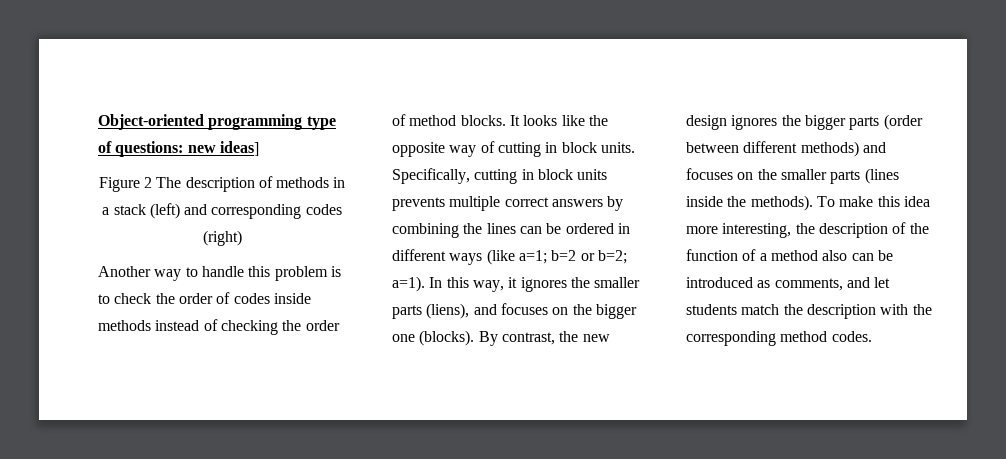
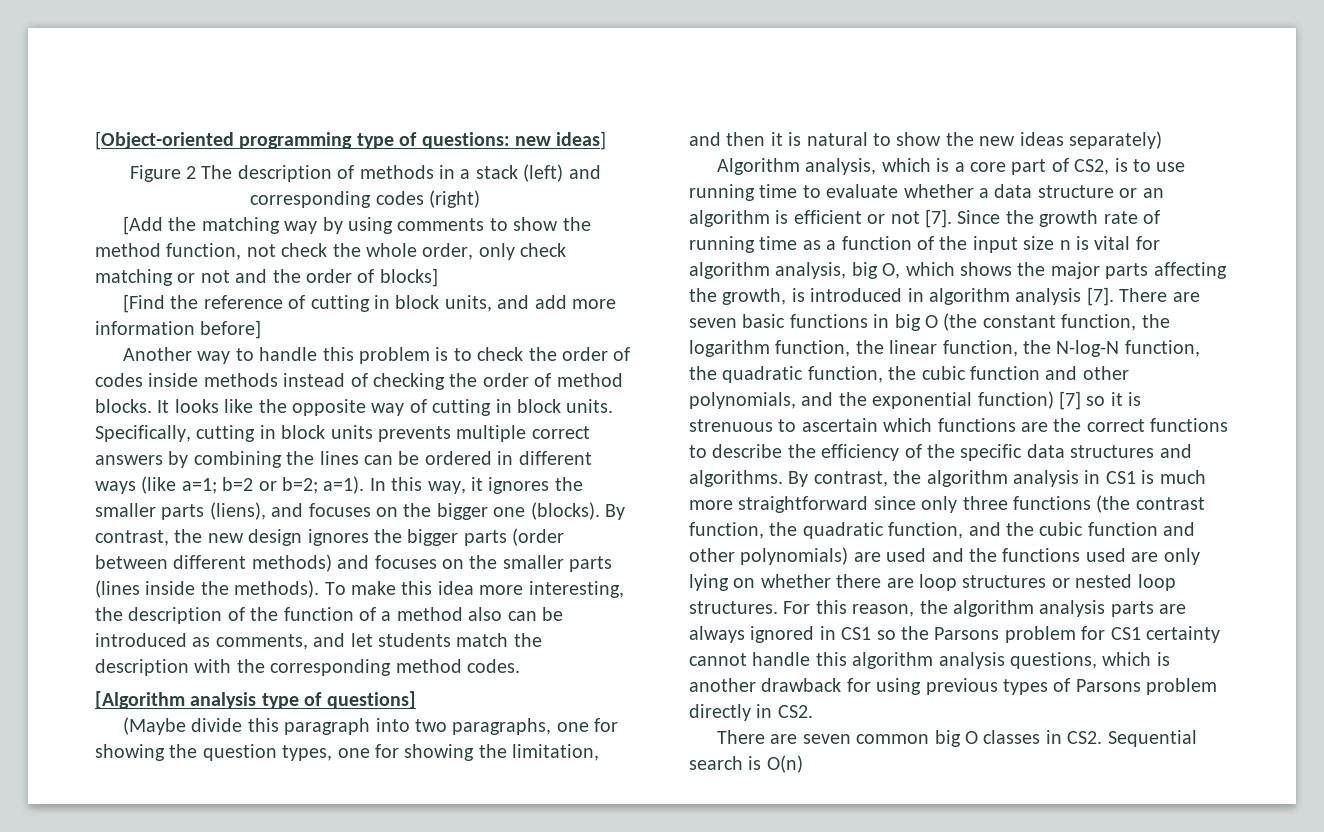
[98,114,204,130] Object-oriented -> [95,131,234,150] [Object-oriented
(242, 238) none -> [122,216,591,235] [95,243,567,260] [95,268,438,287] [122,294,616,313] [95,320,262,339] // [Add the matching way by using comments to show the method function, not check the whole order, only check matching or not and the order of blocks] // [Find the reference of cutting in block units, and add more information before]
(872, 336) none -> [95,691,416,709] [122,717,619,735] [95,744,600,761] [689,131,1162,149] [716,158,1186,175] [689,184,1164,201] [689,209,1160,228] [689,236,1160,253] [689,262,1227,279] [689,287,1200,306] [689,313,1170,331] [689,340,1200,357] [689,366,1129,383] [689,391,1142,410] [689,418,1229,432] [689,444,1192,461] [689,470,1206,487] [689,495,1205,513] [689,522,1196,539] [689,547,1200,565] [689,574,1176,591] [689,600,1187,617] [689,626,1220,643] [689,652,1170,669] [689,678,1218,695] [689,704,813,721] [716,730,1197,747] [689,755,803,773] // [Algorithm analysis type of questions] // (Maybe divide this paragraph into two paragraphs, one for showing the question types, one for showing the limitation, and then it is natural to show the new ideas separately) // Algorithm analysis, which is a core part of CS2, is to use running time to evaluate whether a data structure or an algorithm is efficient or not [7]. Since the growth rate of running time as a function of the input size n is vital for algorithm analysis, big O, which shows the major parts affecting the growth, is introduced in algorithm analysis [7]. There are seven basic functions in big O (the constant function, the logarithm function, the linear function, the N-log-N function, the quadratic function, the cubic function and other polynomials, and the exponential function) [7] so it is strenuous to ascertain which functions are the correct functions to describe the efficiency of the specific data structures and algorithms. By contrast, the algorithm analysis in CS1 is much more straightforward since only three functions (the contrast function, the quadratic function, and the cubic function and other polynomials) are used and the functions used are only lying on whether there are loop structures or nested loop structures. For this reason, the algorithm analysis parts are always ignored in CS1 so the Parsons problem for CS1 certainty cannot handle this algorithm analysis questions, which is another drawback for using previous types of Parsons problem directly in CS2. // There are seven common big O classes in CS2. Sequential search is O(n)

